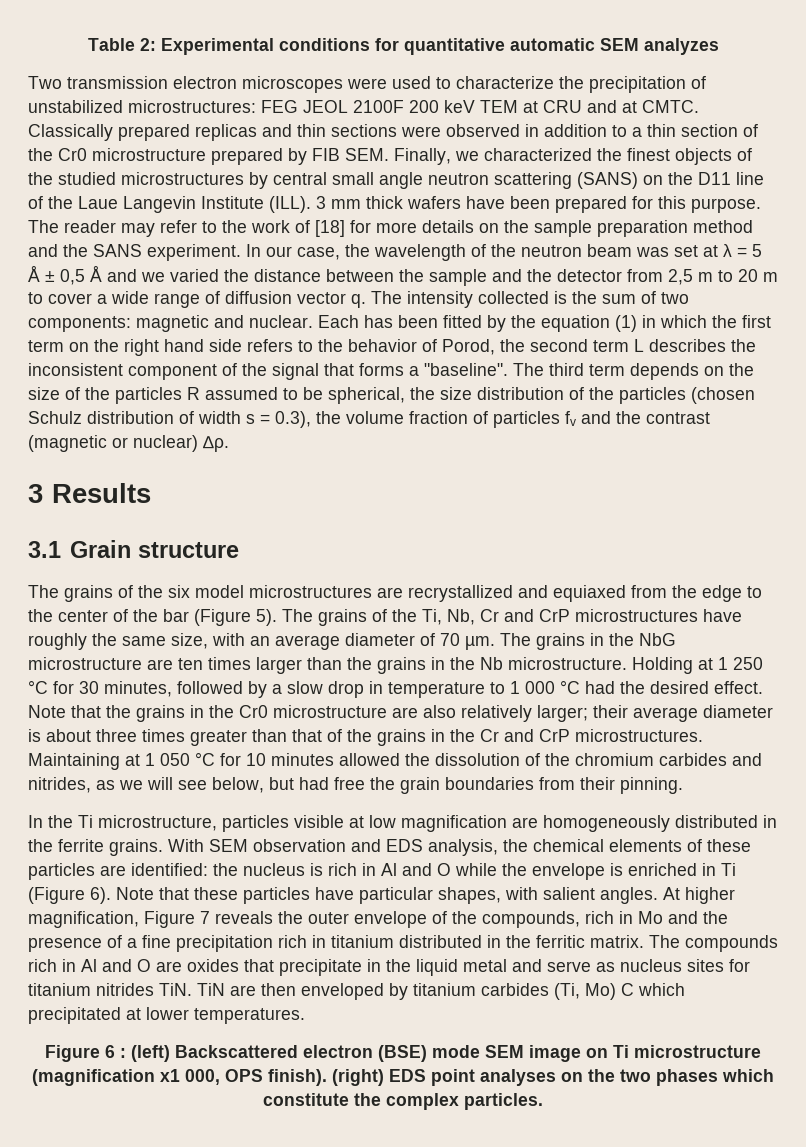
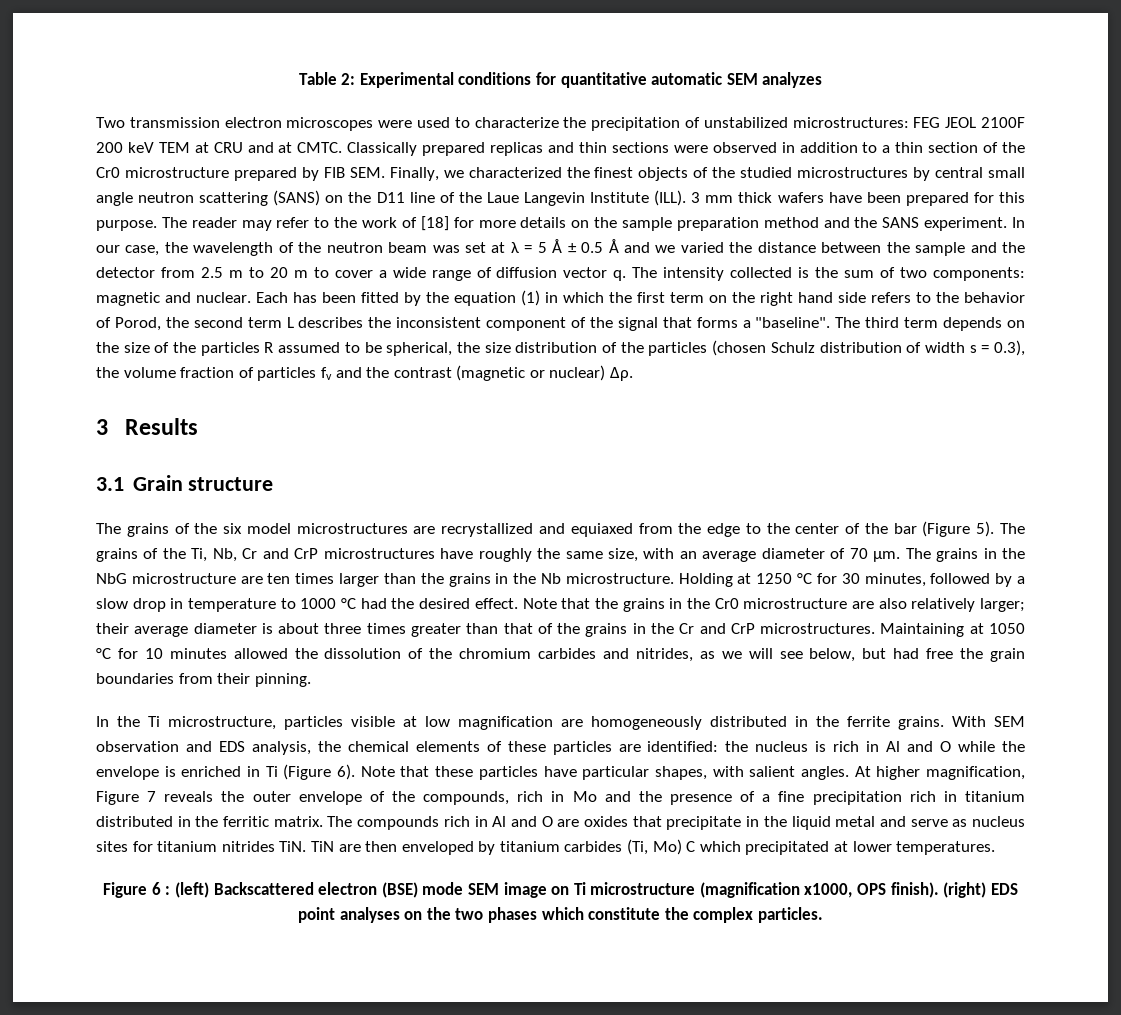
[60,269,85,285] 0,5 -> [581,242,604,253] 0.5
[668,269,693,285] 2,5 -> [200,267,223,278] 2.5
[718,657,763,670] 1 250 -> [756,573,793,584] 1250
[510,681,555,694] 1 000 -> [300,598,337,609] 1000
[145,753,190,766] 1 050 -> [989,623,1026,634] 1050
[160,1069,220,1085] x1 000, -> [804,883,853,898] x1000,

